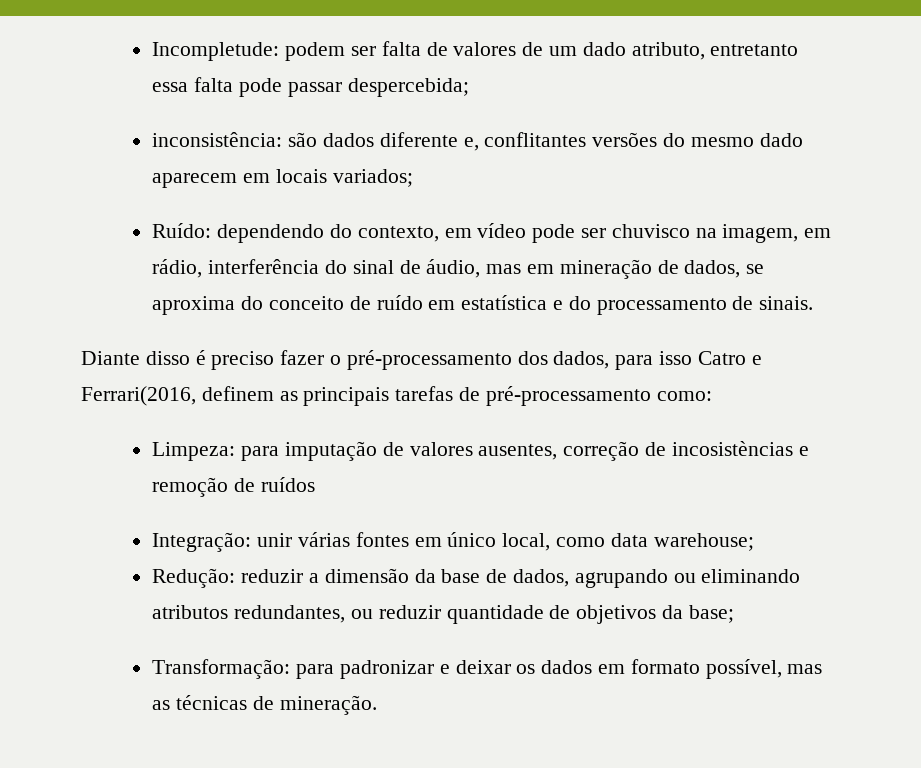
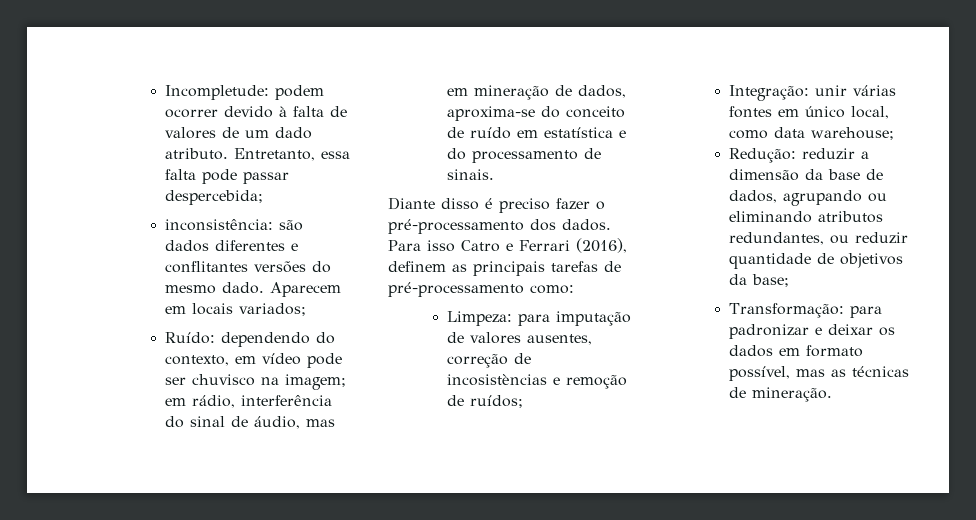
[350,46,376,56] ser -> [165,106,288,118] ocorrer devido à
[631,42,799,60] atributo, entretanto -> [165,148,316,161] atributo. Entretanto,
[379,132,479,151] diferente e, -> [215,240,299,251] diferentes e
[759,133,803,147] [152,173,238,188] dado aparecem -> [222,282,342,297] dado. Aparecem
[722,224,799,243] imagem, -> [285,374,347,390] imagem;
[746,264,765,274] [152,296,236,315] se aproxima -> [447,106,536,121] aproxima-se
[553,351,654,370] dados, para -> [562,219,611,231] [388,240,421,251] dados. Para
[81,386,196,406] Ferrari(2016, -> [519,238,627,253] Ferrari (2016),
[260,477,315,492] ruídos -> [470,395,524,408] ruídos;

